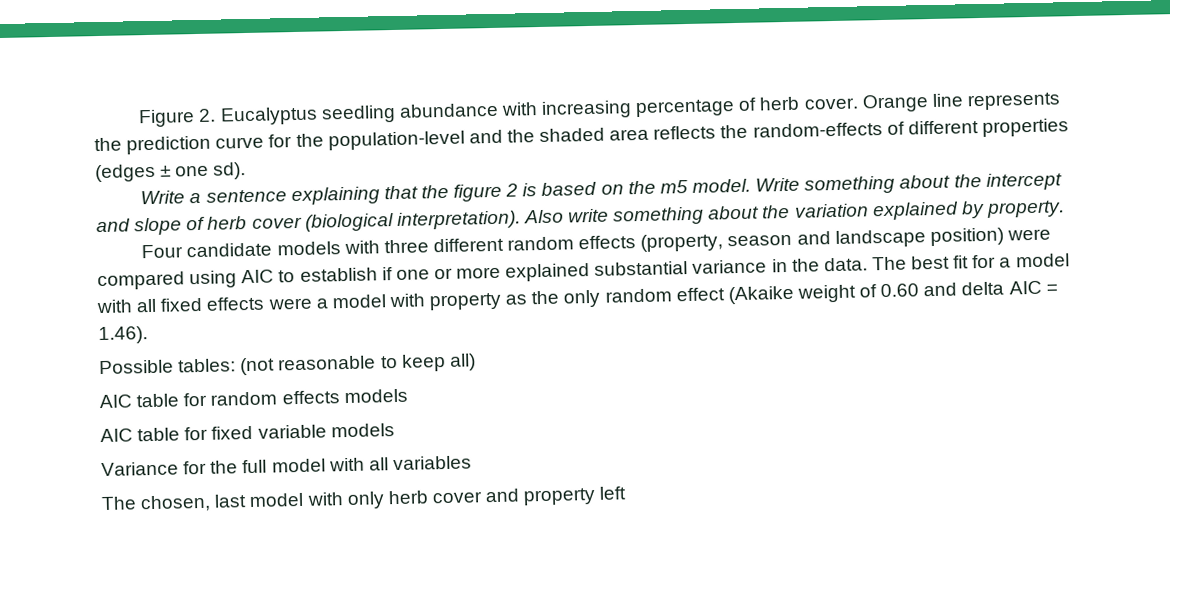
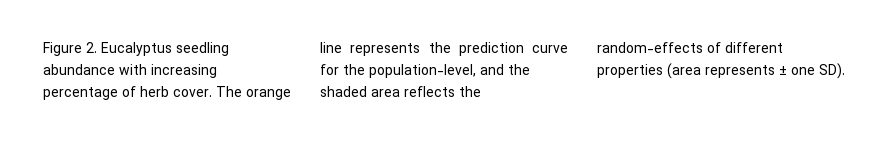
[861,94,929,113] Orange -> [216,86,291,100] The orange
[327,130,465,151] population-level -> [369,64,476,78] population-level,
[95,162,247,183] [140,172,1062,206] [96,200,1065,236] [141,227,1051,259] [97,253,1070,291] [96,280,1058,314] [98,326,148,345] [99,353,476,376] [99,388,408,409] [100,423,395,443] [101,455,472,477] [101,486,627,513] (edges ± one sd). // Write a sentence explaining that the figure 2 is based on the m5 model. Write something about the intercept and slope of herb cover (biological interpretation). Also write something about the variation explained by property. // Four candidate models with three different random effects (property, season and landscape position) were compared using AIC to establish if one or more explained substantial variance in the data. The best fit for a model with all fixed effects were a model with property as the only random effect (Akaike weight of 0.60 and delta AIC = 1.46). // Possible tables: (not reasonable to keep all) // AIC table for random effects models // AIC table for fixed variable models // Variance for the full model with all variables // The chosen, last model with only herb cover and property left -> [667,63,845,79] (area represents ± one SD).

